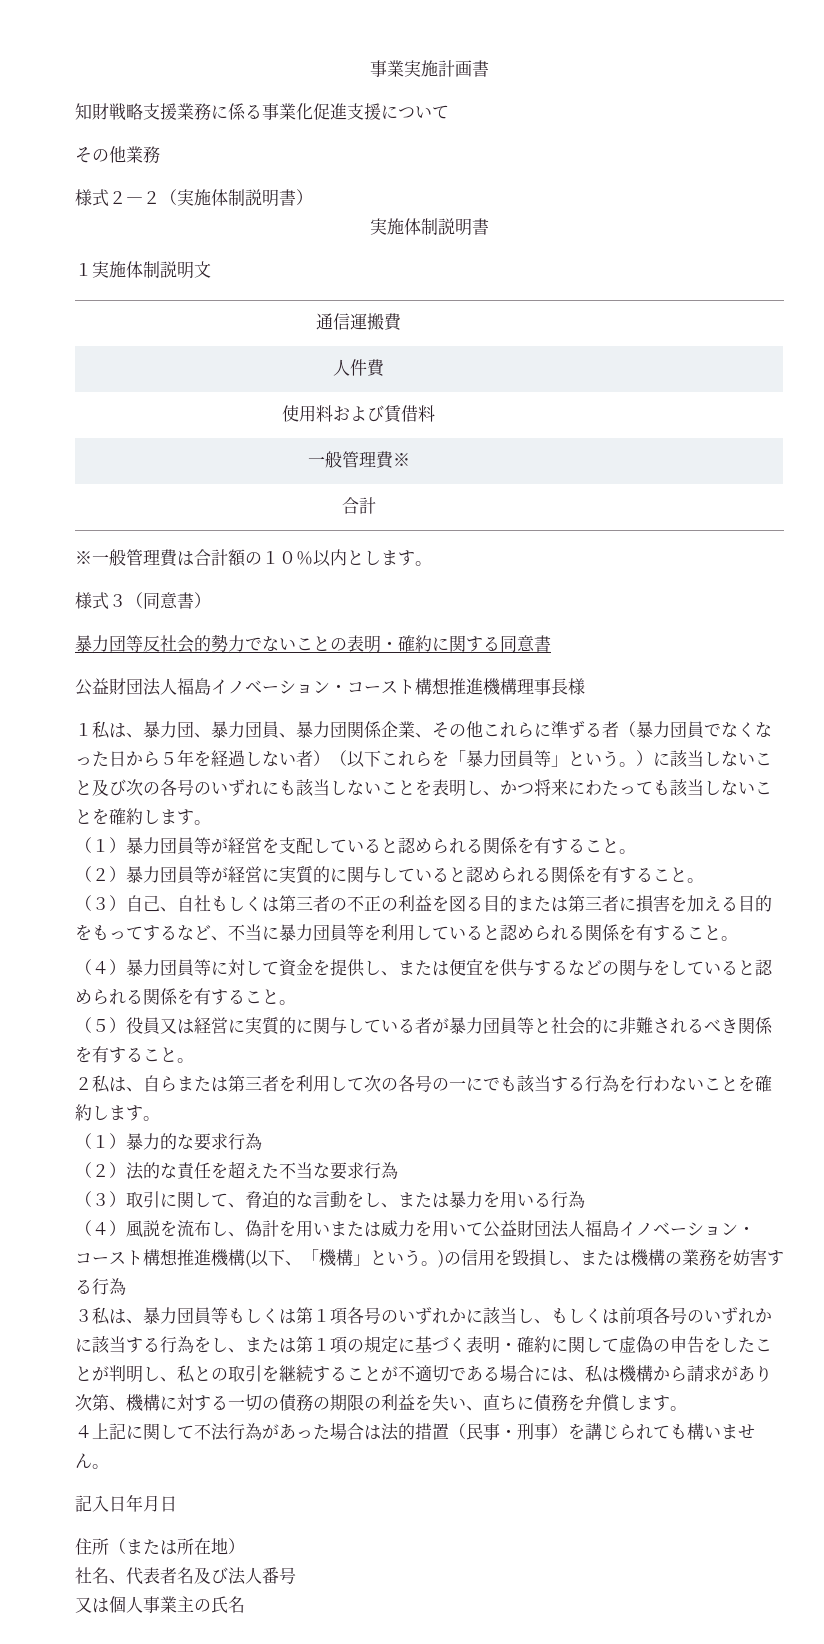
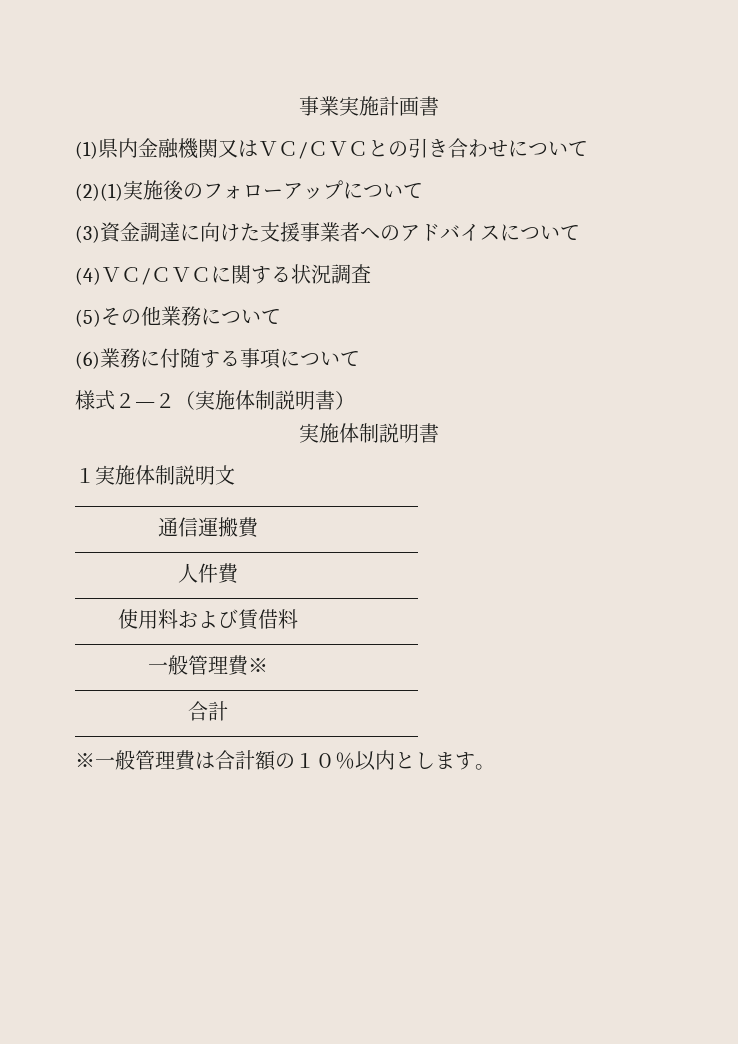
[75,103,449,121] [75,146,160,163] 知財戦略支援業務に係る事業化促進支援について // その他業務 -> [75,138,588,159] [75,180,423,201] [75,222,580,243] [75,264,371,285] [75,306,281,327] [75,348,360,369] (1)県内金融機関又はＶＣ/ＣＶＣとの引き合わせについて // (2)(1)実施後のフォローアップについて // (3)資金調達に向けた支援事業者へのアドバイスについて // (4)ＶＣ/ＣＶＣに関する状況調査 // (5)その他業務について // (6)業務に付随する事項について
[75,592,211,610] [75,634,551,653] [75,678,585,696] [75,721,772,739] [75,749,772,768] [75,779,772,797] [75,808,211,825] [75,837,636,854] [75,866,704,884] [75,895,772,913] [75,924,738,941] [75,959,773,977] [75,988,296,1005] [75,1017,773,1035] [75,1046,194,1063] [75,1075,772,1093] [75,1104,160,1121] [75,1133,262,1151] [75,1161,398,1180] [75,1191,585,1208] [75,1220,755,1238] [75,1249,784,1268] [75,1278,126,1295] [75,1307,772,1325] [75,1336,772,1354] [75,1365,772,1383] [75,1394,687,1412] [75,1423,755,1441] [75,1453,109,1469] [75,1494,177,1512] [75,1538,245,1555] [75,1567,296,1585] [75,1596,245,1613] // 様式３（同意書） // 暴力団等反社会的勢力でないことの表明・確約に関する同意書 // 公益財団法人福島イノベーション・コースト構想推進機構理事長様 // １私は、暴力団、暴力団員、暴力団関係企業、その他これらに準ずる者（暴力団員でなくなった日から５年を経過しない者）（以下これらを「暴力団員等」という。）に該当しないこと及び次の各号のいずれにも該当しないことを表明し、かつ将来にわたっても該当しないことを確約します。 // （１）暴力団員等が経営を支配していると認められる関係を有すること。 // （２）暴力団員等が経営に実質的に関与していると認められる関係を有すること。 // （３）自己、自社もしくは第三者の不正の利益を図る目的または第三者に損害を加える目的をもってするなど、不当に暴力団員等を利用していると認められる関係を有すること。 // （４）暴力団員等に対して資金を提供し、または便宜を供与するなどの関与をしていると認められる関係を有すること。 // （５）役員又は経営に実質的に関与している者が暴力団員等と社会的に非難されるべき関係を有すること。 // ２私は、自らまたは第三者を利用して次の各号の一にでも該当する行為を行わないことを確約します。 // （１）暴力的な要求行為 // （２）法的な責任を超えた不当な要求行為 // （３）取引に関して、脅迫的な言動をし、または暴力を用いる行為 // （４）風説を流布し、偽計を用いまたは威力を用いて公益財団法人福島イノベーション・コースト構想推進機構(以下、「機構」という。)の信用を毀損し、または機構の業務を妨害する行為 // ３私は、暴力団員等もしくは第１項各号のいずれかに該当し、もしくは前項各号のいずれかに該当する行為をし、または第１項の規定に基づく表明・確約に関して虚偽の申告をしたことが判明し、私との取引を継続することが不適切である場合には、私は機構から請求があり次第、機構に対する一切の債務の期限の利益を失い、直ちに債務を弁償します。 // ４上記に関して不法行為があった場合は法的措置（民事・刑事）を講じられても構いません。 // 記入日年月日 // 住所（または所在地） // 社名、代表者名及び法人番号 // 又は個人事業主の氏名 -> (495, 767) none

